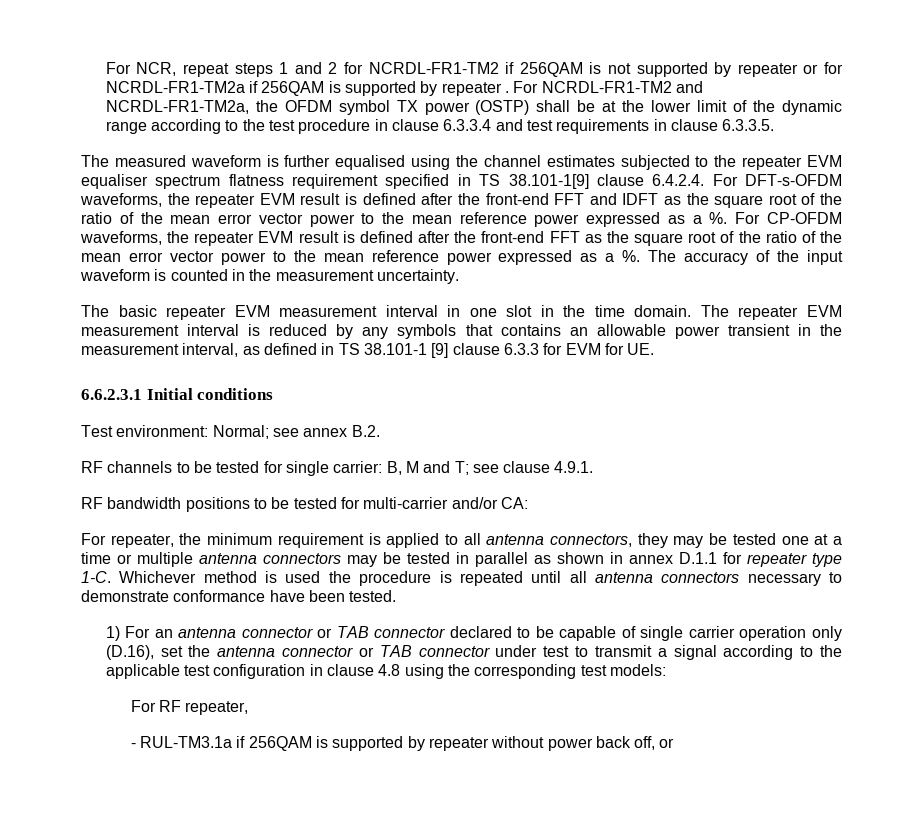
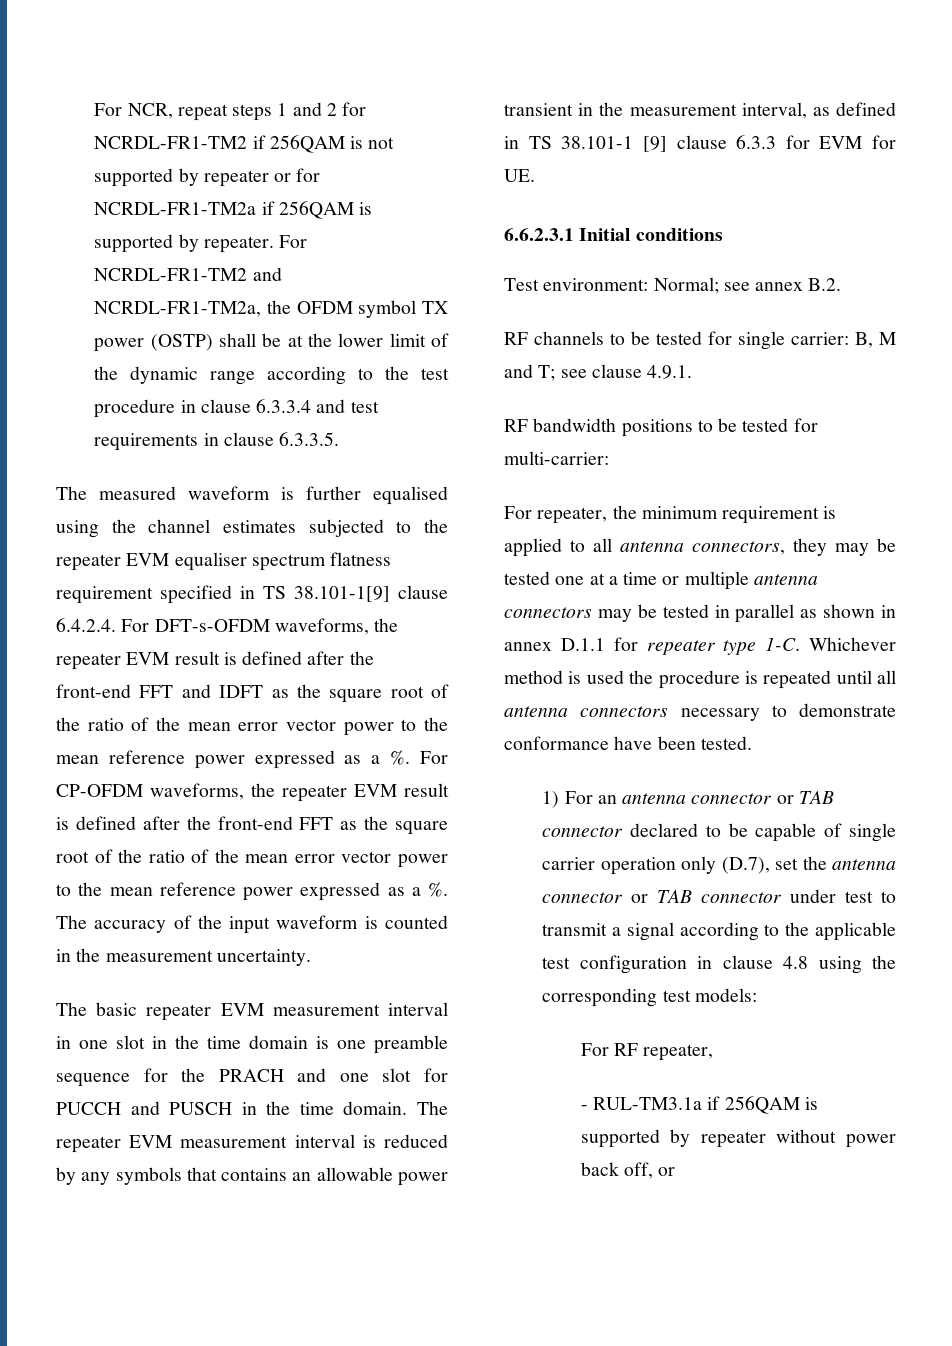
[441,82,510,96] repeater . -> [203,236,274,253] repeater.
(625, 311) none -> [249,1035,448,1054] [56,1068,448,1087] [56,1101,334,1115] domain is one preamble sequence for the PRACH and one slot for PUCCH and PUSCH in the time
[363,497,528,509] multi-carrier and/or CA: -> [504,451,609,465] multi-carrier:
[105,645,154,660] (D.16), -> [721,857,770,874] (D.7),

